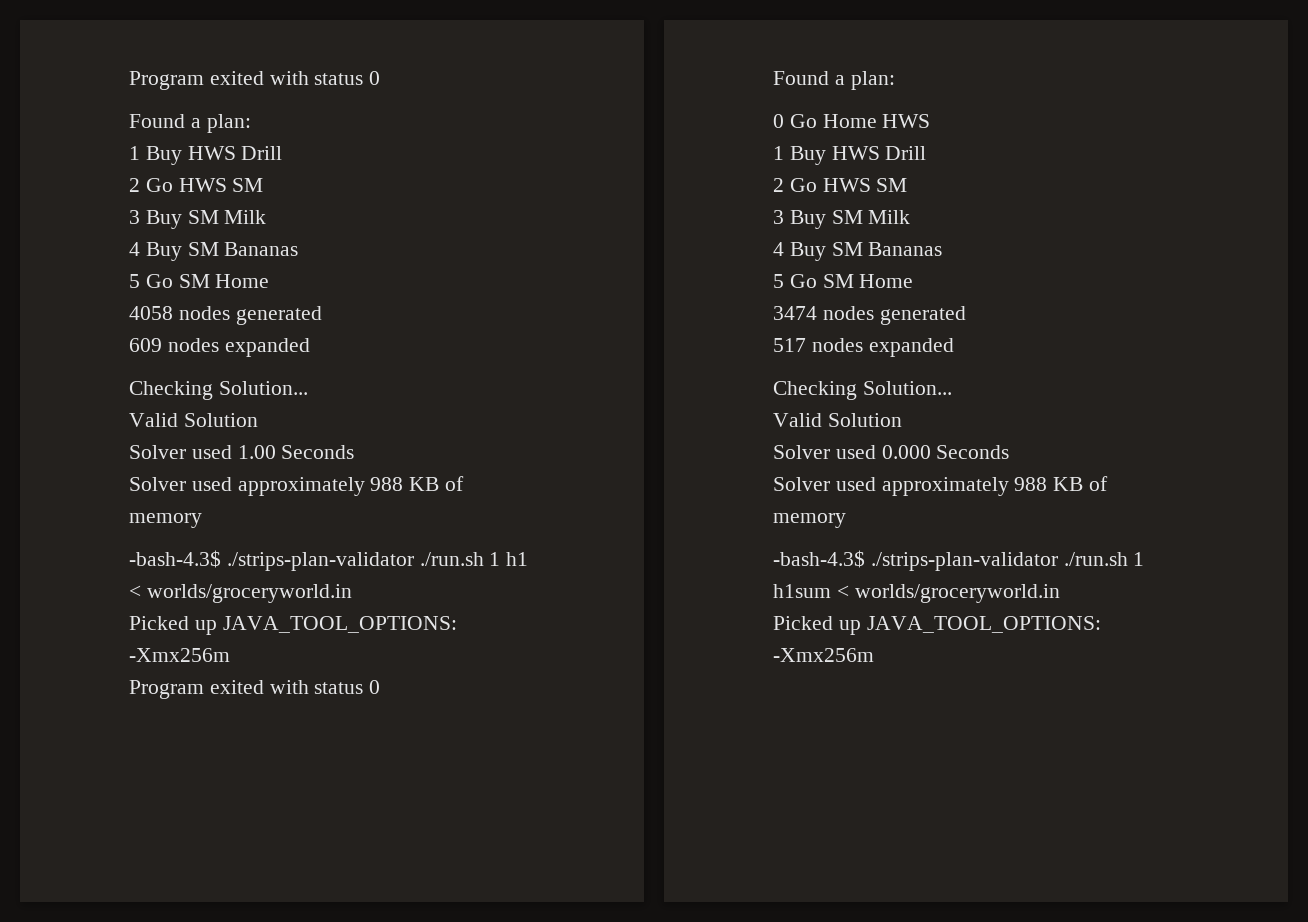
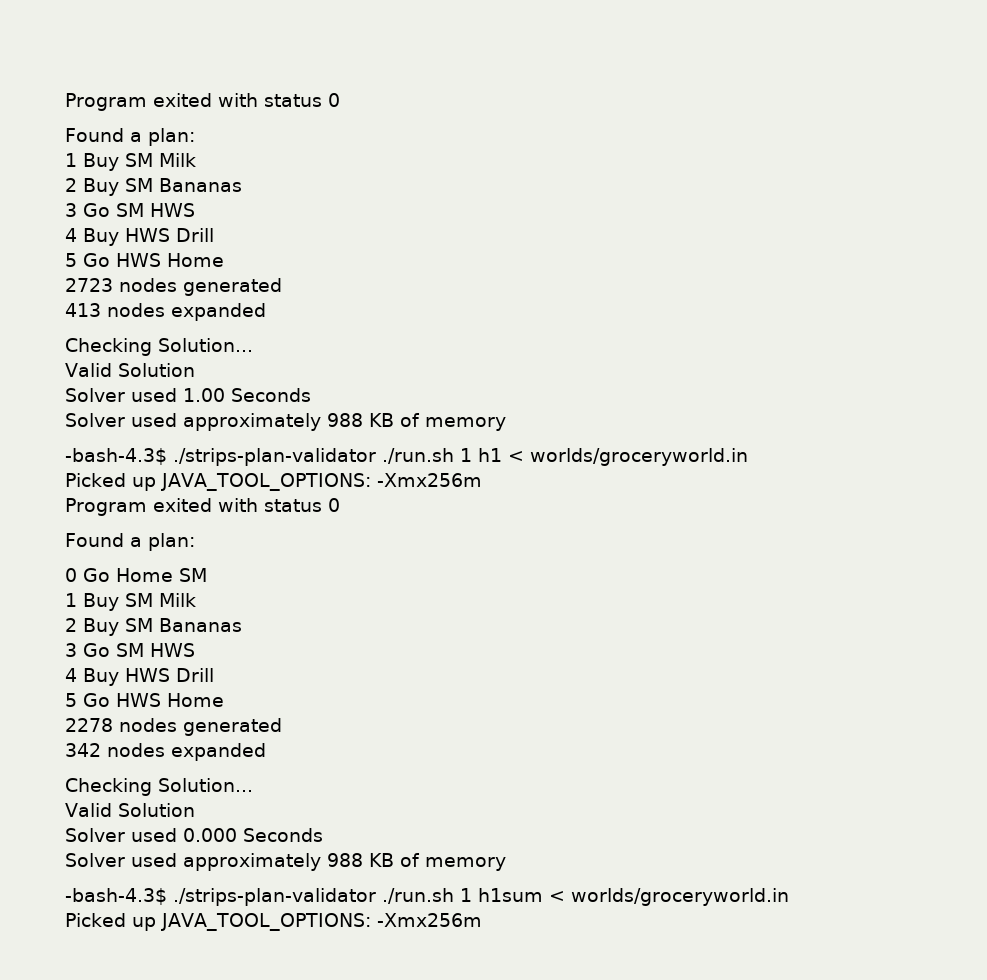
[187,146,283,160] [129,178,264,192] [129,210,267,229] [129,242,299,261] [129,274,270,288] [129,306,322,325] [129,338,162,352] HWS Drill // 2 Go HWS SM // 3 Buy SM Milk // 4 Buy SM Bananas // 5 Go SM Home // 4058 nodes generated // 609 -> [125,153,196,167] [65,178,242,196] [65,203,195,217] [65,228,214,246] [65,253,224,267] [65,278,282,296] [65,303,101,317] SM Milk // 2 Buy SM Bananas // 3 Go SM HWS // 4 Buy HWS Drill // 5 Go HWS Home // 2723 nodes generated // 413
[882,114,931,128] [773,146,927,165] [773,178,908,192] [773,210,911,229] [773,242,943,261] [773,274,914,288] [773,306,966,325] [773,338,806,352] HWS // 1 Buy HWS Drill // 2 Go HWS SM // 3 Buy SM Milk // 4 Buy SM Bananas // 5 Go SM Home // 3474 nodes generated // 517 -> [179,568,207,582] [65,593,196,611] [65,618,242,636] [65,643,195,657] [65,668,214,686] [65,693,224,707] [65,718,282,736] [65,743,101,757] SM // 1 Buy SM Milk // 2 Buy SM Bananas // 3 Go SM HWS // 4 Buy HWS Drill // 5 Go HWS Home // 2278 nodes generated // 342

